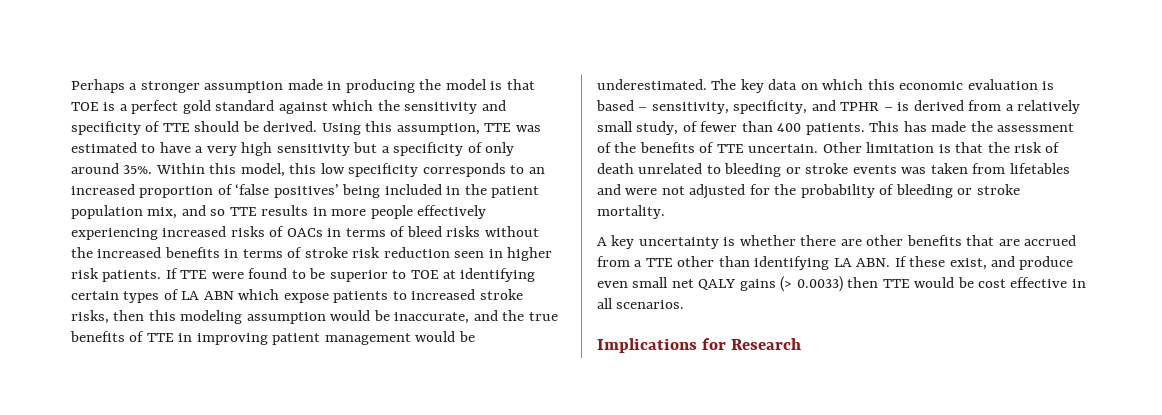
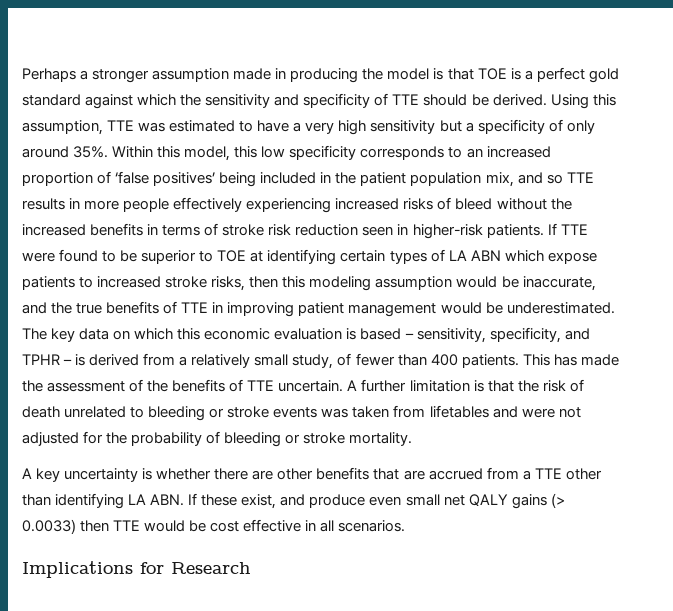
[286,226,481,237] OACs in terms of bleed risks -> [455,198,493,210] bleed
[507,247,553,261] [71,268,99,279] higher risk -> [412,224,483,239] higher-risk
[822,142,862,153] Other -> [347,379,407,392] A further

